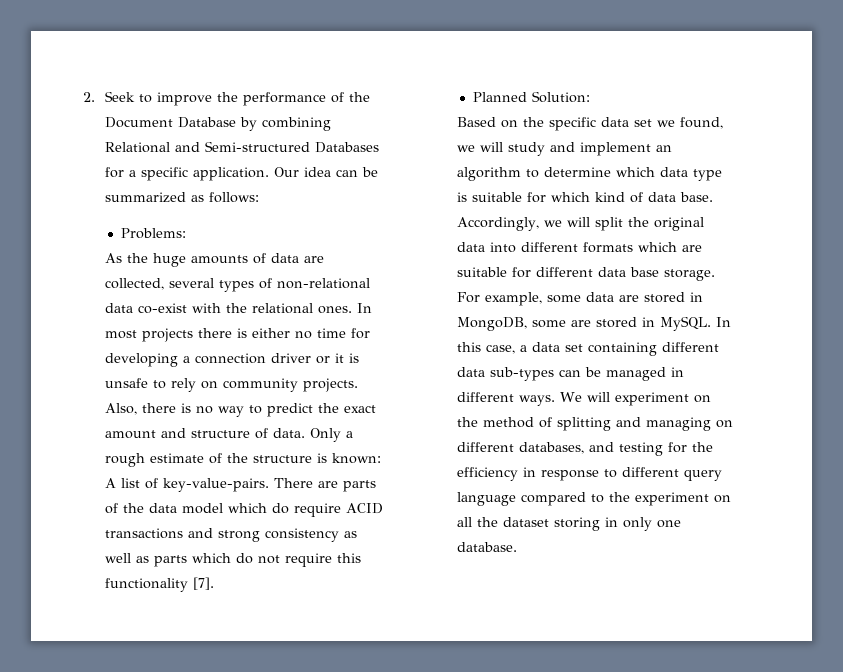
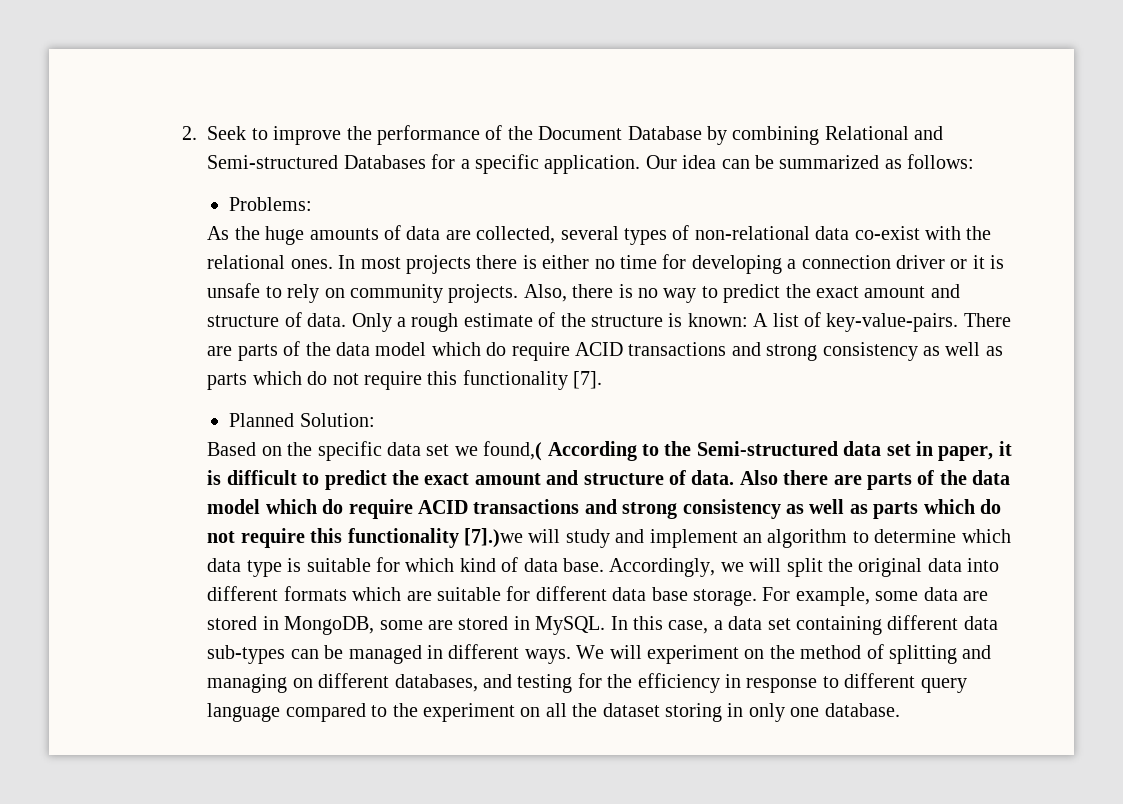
[680,117,724,129] [457,145,476,152] found, we -> [483,441,1012,461] [207,470,1011,490] [207,499,1001,519] [207,528,523,548] found,( According to the Semi-structured data set in paper, it is difficult to predict the exact amount and structure of data. Also there are parts of the data model which do require ACID transactions and strong consistency as well as parts which do not require this functionality [7].)we

